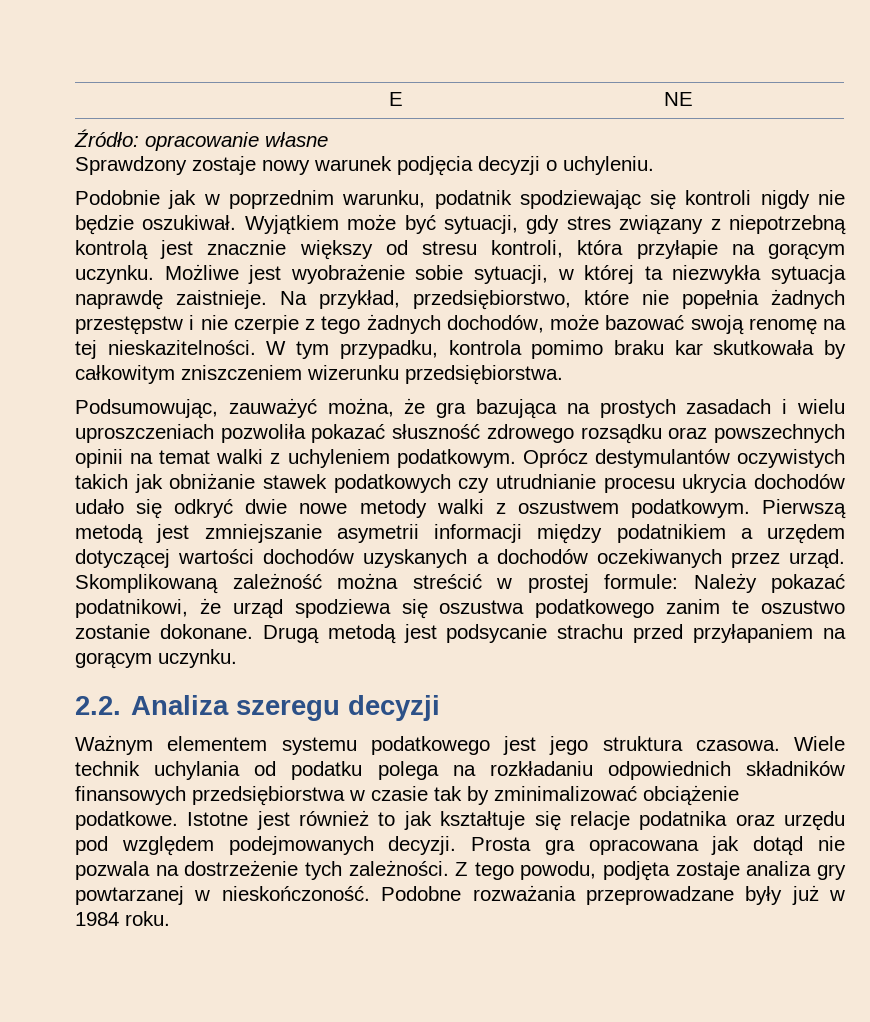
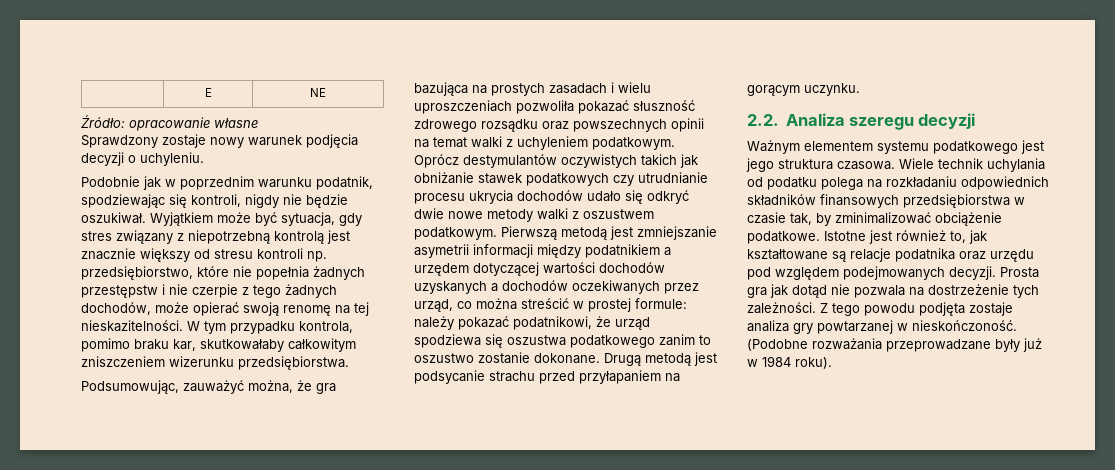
[342,190,512,209] warunku, podatnik -> [258,176,373,190] warunku podatnik,
[685,190,752,205] kontroli -> [191,194,241,207] kontroli,
[443,215,518,234] sytuacji, -> [281,212,335,226] sytuacja,
[491,240,846,260] [75,264,847,284] [75,290,400,310] kontroli, która przyłapie na gorącym uczynku. Możliwe jest wyobrażenie sobie sytuacji, w której ta niezwykła sytuacja naprawdę zaistnieje. Na przykład, -> [257,248,327,262] kontroli np.
[605,315,685,330] bazować -> [193,302,239,316] opierać
[339,340,847,359] przypadku, kontrola pomimo braku kar skutkowała by -> [230,321,353,334] [81,338,284,352] przypadku kontrola, pomimo braku kar, skutkowałaby
[789,549,845,569] [75,573,322,594] urząd. Skomplikowaną zależność -> [414,299,472,312] urząd, co
[693,573,757,593] Należy -> [414,316,454,330] należy
[732,600,750,614] te -> [699,335,711,345] to
[434,786,462,801] tak -> [790,213,812,225] tak,
[378,811,561,831] to jak kształtuje się -> [950,230,987,244] [747,249,846,262] to, jak kształtowane są
[588,839,699,855] opracowana -> (767, 292) none
[520,861,597,880] powodu, -> [864,303,915,316] powodu
[381,886,462,901] Podobne -> [747,339,808,351] (Podobne
[125,911,170,926] roku. -> [795,357,832,369] roku).

